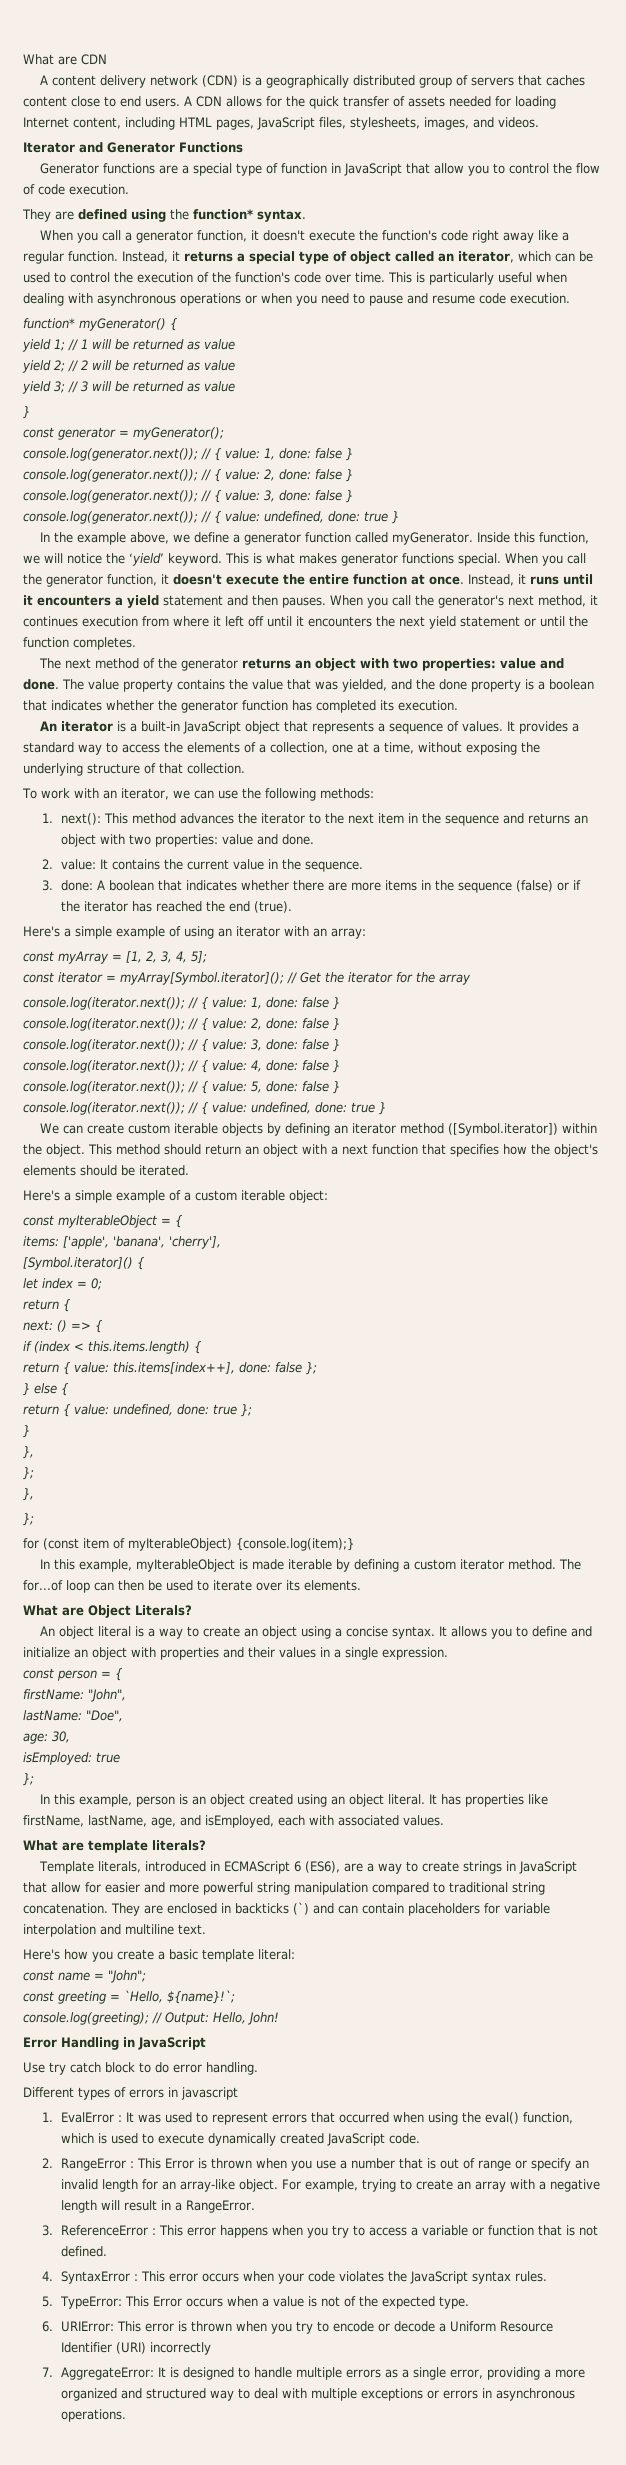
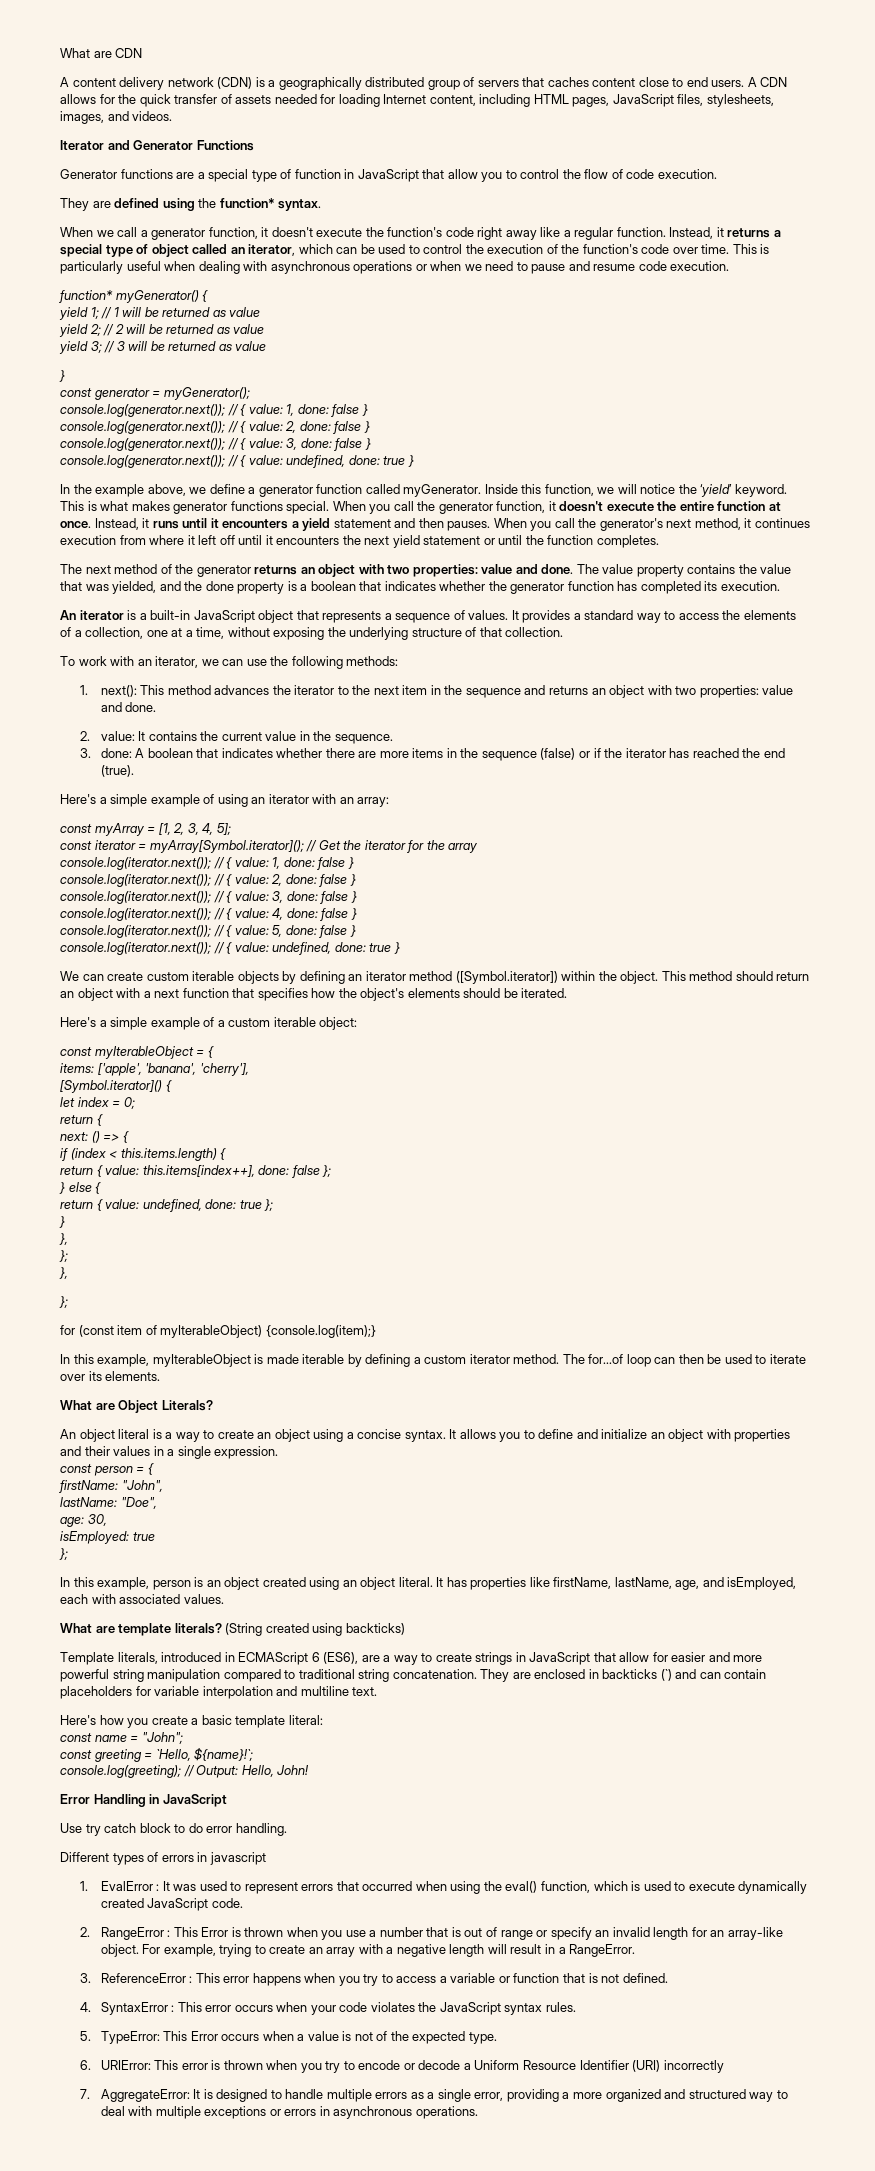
[77,232,99,243] you -> [96,230,114,237] we
[296,295,317,306] you -> [464,264,482,271] we
(206, 1845) none -> [225,1623,405,1636] (String created using backticks)

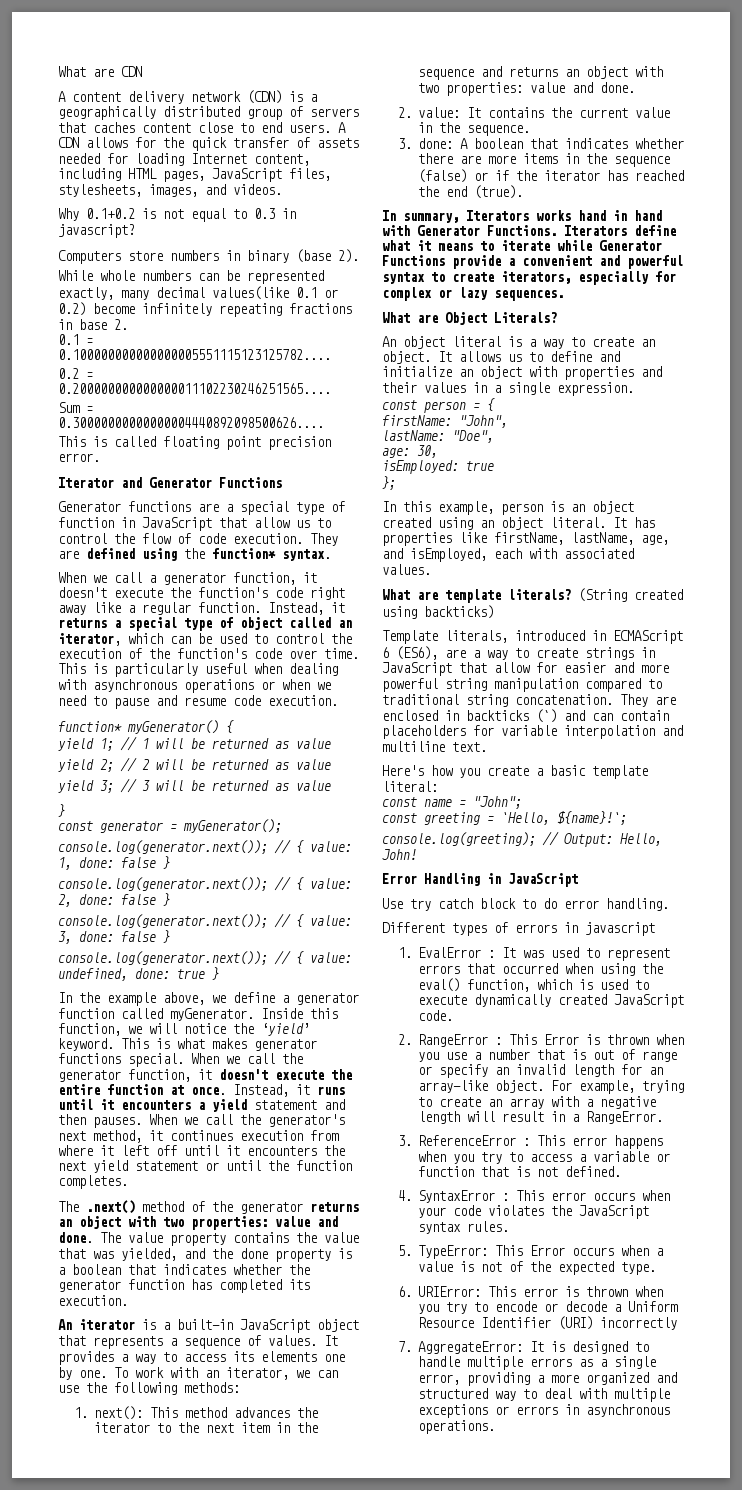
(173, 116) none -> [58,208,296,222] [58,224,135,238] [58,249,359,264] [58,270,324,284] [58,286,338,300] [58,302,352,317] [58,319,128,330] [58,334,93,345] [58,349,331,360] [58,368,93,379] [58,383,331,394] [58,402,93,413] [58,417,324,428] [58,436,331,450] [58,453,100,462] // Why 0.1+0.2 is not equal to 0.3 in javascript? // Computers store numbers in binary (base 2). // While whole numbers can be represented exactly, many decimal values(like 0.1 or 0.2) become infinitely repeating fractions in base 2. // 0.1 = 0.100000000000000005551115123125782.... // 0.2 = 0.200000000000000011102230246251565.... // Sum = 0.30000000000000004440892098500626.... // This is called floating point precision error.
[481,172,503,182] you -> [296,520,310,528] us
(717, 174) // -> (303, 538) none
[369,504,391,514] you -> [226,1056,240,1064] we
[530,521,552,531] you -> [184,1117,198,1125] we
[85,565,111,574] next -> [86,1200,135,1214] .next()
[584,610,634,620] standard -> (128, 1358) none
[722,610,796,620] [60,627,564,640] the elements of a collection, one at a time, without exposing the underlying structure of that collection. // -> [233,1351,345,1362] [58,1367,107,1380] its elements one by one.
[60,794,390,807] [60,823,231,836] [60,840,478,853] [60,857,354,870] [60,874,356,887] [60,891,357,904] [60,908,357,921] [60,925,356,938] [60,942,400,955] [60,971,810,984] [60,988,568,1001] [60,1017,358,1030] [60,1046,214,1059] [60,1063,249,1076] [60,1080,172,1093] [60,1097,135,1109] [60,1114,103,1126] [60,1131,129,1143] [60,1148,227,1161] [60,1165,332,1178] [59,1182,102,1194] [60,1199,274,1212] [59,1216,65,1228] [59,1233,68,1245] [59,1250,68,1262] [59,1267,68,1279] [59,1296,68,1308] [60,1325,376,1338] [60,1354,806,1367] [60,1371,161,1381] Here's a simple example of using an iterator with an array: // const myArray = [1, 2, 3, 4, 5]; // const iterator = myArray[Symbol.iterator](); // Get the iterator for the array // console.log(iterator.next()); // { value: 1, done: false } // console.log(iterator.next()); // { value: 2, done: false } // console.log(iterator.next()); // { value: 3, done: false } // console.log(iterator.next()); // { value: 4, done: false } // console.log(iterator.next()); // { value: 5, done: false } // console.log(iterator.next()); // { value: undefined, done: true } // We can create custom iterable objects by defining an iterator method ([Symbol.iterator]) within the object. This method should return an object with a next function that specifies how the object's elements should be iterated. // Here's a simple example of a custom iterable object: // const myIterableObject = { // items: ['apple', 'banana', 'cherry'], // [Symbol.iterator]() { // let index = 0; // return { // next: () => { // if (index < this.items.length) { // return { value: this.items[index++], done: false }; // } else { // return { value: undefined, done: true }; // } // }, // }; // }, // }; // for (const item of myIterableObject) {console.log(item);} // In this example, myIterableObject is made iterable by defining a custom iterator method. The for...of loop can then be used to iterate over its elements. -> [382,210,662,223] [382,225,676,236] [382,240,662,251] [382,255,683,269] [382,271,676,285] [382,287,564,301] In summary, Iterators works hand in hand with Generator Functions. Iterators define what it means to iterate while Generator Functions provide a convenient and powerful syntax to create iterators, especially for complex or lazy sequences.
[274,1429,446,1442] object using a concise syntax. -> [382,351,431,364] object.
[499,1432,521,1442] you -> [508,354,522,362] us

